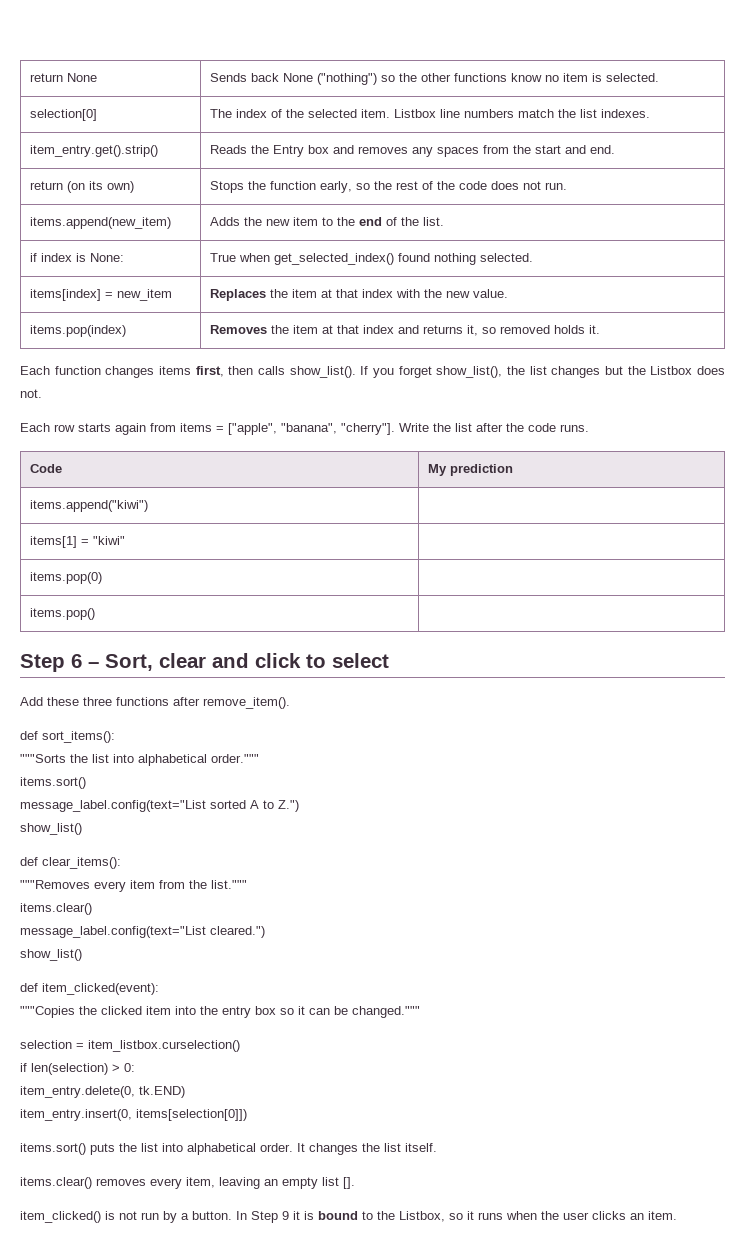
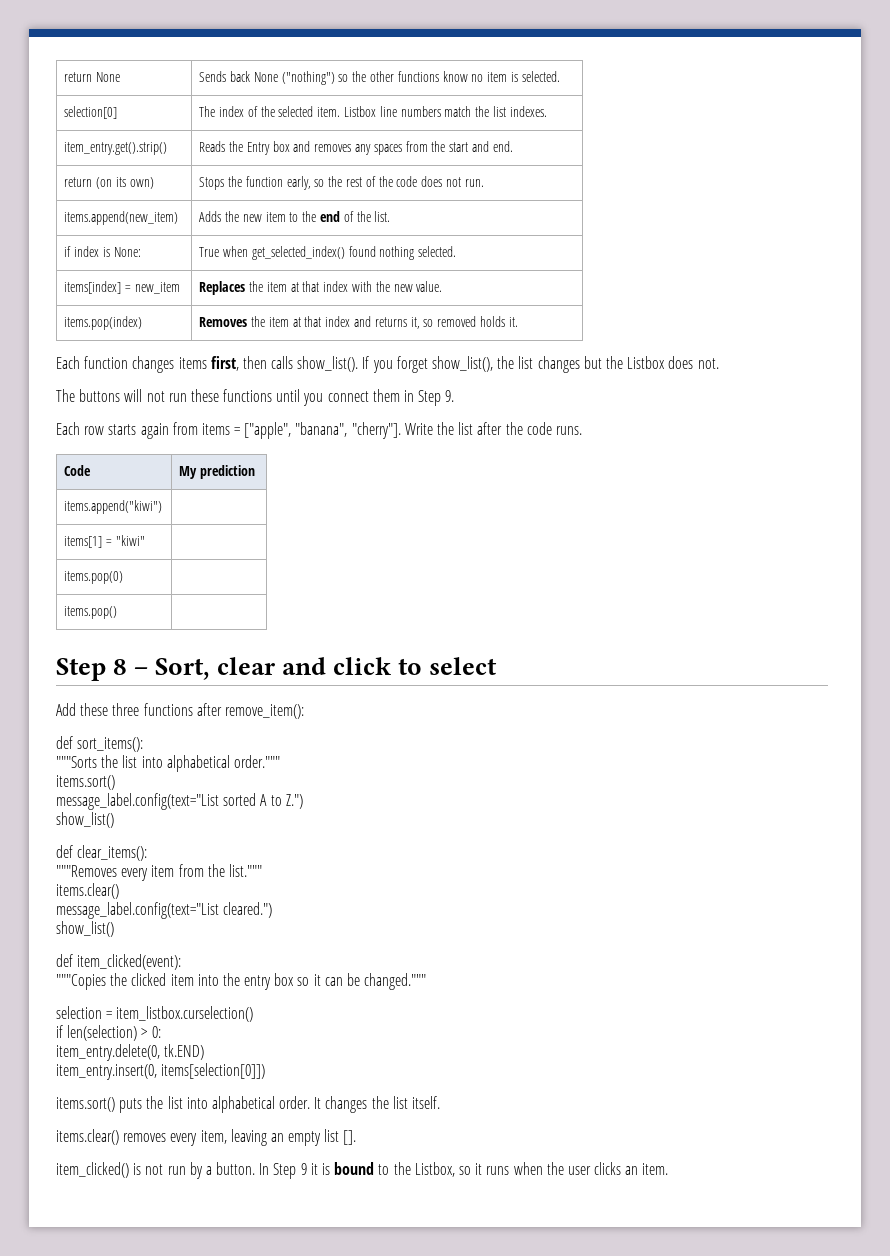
(42, 393) none -> [56,389,455,406] // The buttons will not run these functions until you connect them in Step 9.
[71,654,82,668] 6 -> [113,659,128,675] 8
[203,697,290,709] remove_item(). -> [224,704,304,719] remove_item():

